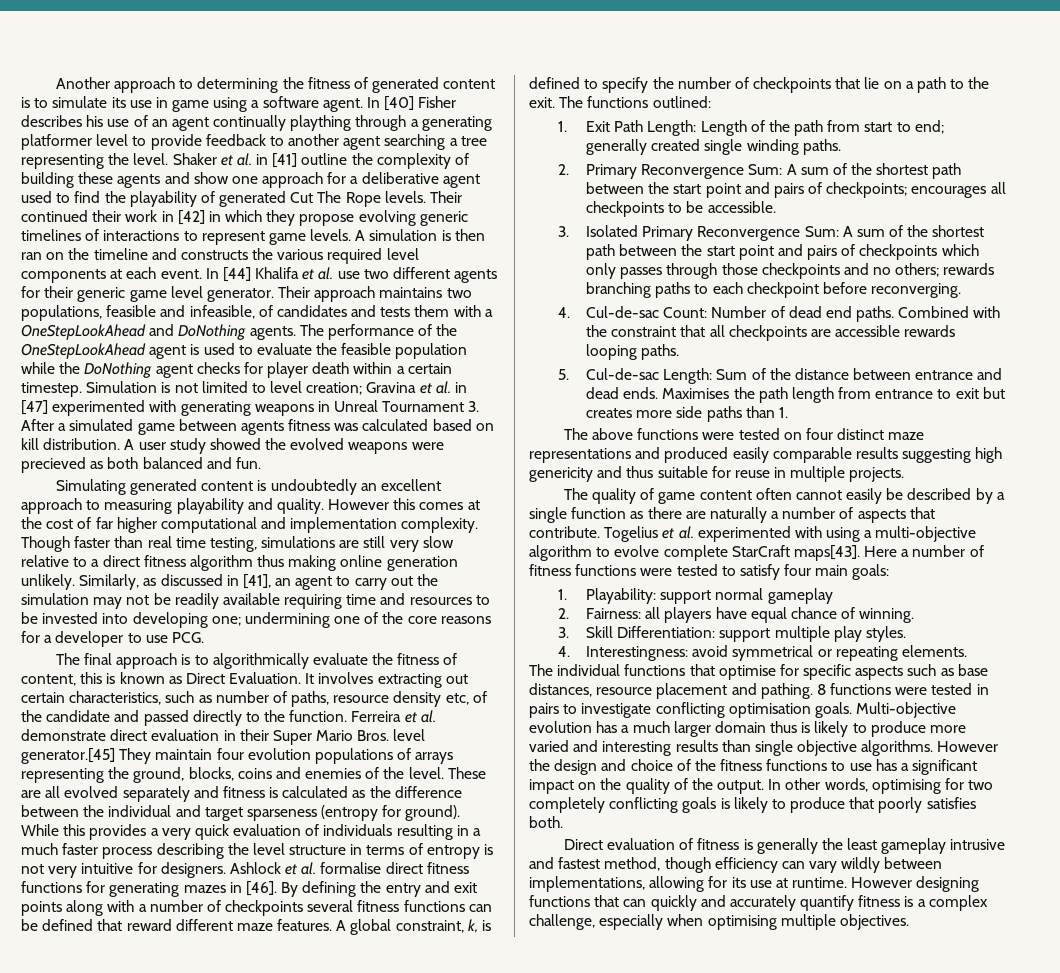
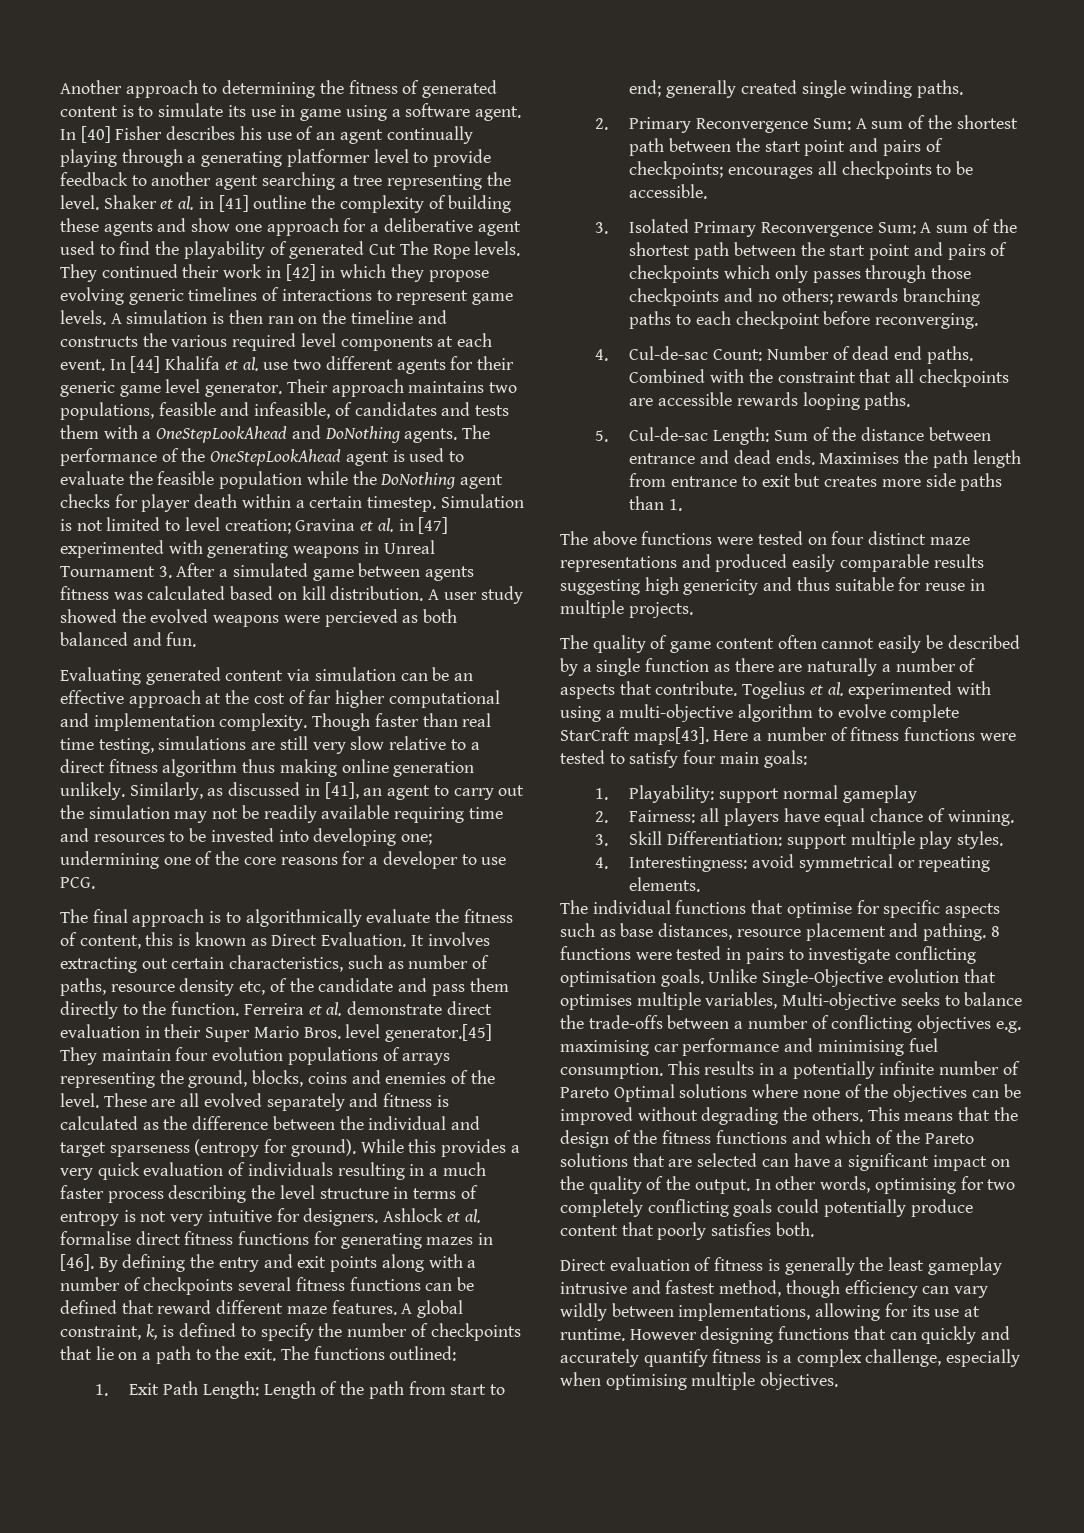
[290,115,352,131] plaything -> [60,149,117,167] playing
[430,191,463,203] Their -> [60,264,97,282] They
[21,457,86,473] precieved -> [324,609,398,627] percieved
[55,479,441,495] [21,498,464,514] Simulating generated content is undoubtedly an excellent approach to measuring playability and quality. However this comes -> [60,667,474,685] [60,690,201,708] Evaluating generated content via simulation can be an effective approach
[143,710,189,726] passed -> [431,978,509,996] pass them
[856,702,957,718] [529,721,967,737] [529,740,999,756] [529,759,897,775] Multi-objective evolution has a much larger domain thus is likely to produce more varied and interesting results than single objective algorithms. However the design and choice of the fitness functions to use has -> [708,969,996,987] [560,992,1023,1010] [560,1015,1021,1033] [560,1038,938,1056] [560,1061,1020,1079] [560,1084,1021,1102] [560,1107,1018,1125] [560,1130,974,1148] [560,1153,830,1167] Unlike Single-Objective evolution that optimises multiple variables, Multi-objective seeks to balance the trade-offs between a number of conflicting objectives e.g. maximising car performance and minimising fuel consumption. This results in a potentially infinite number of Pareto Optimal solutions where none of the objectives can be improved without degrading the others. This means that the design of the fitness functions and which of the Pareto solutions that are selected can have
[720,797,846,813] is likely to produce -> [777,1199,973,1217] [560,1225,618,1236] could potentially produce content

